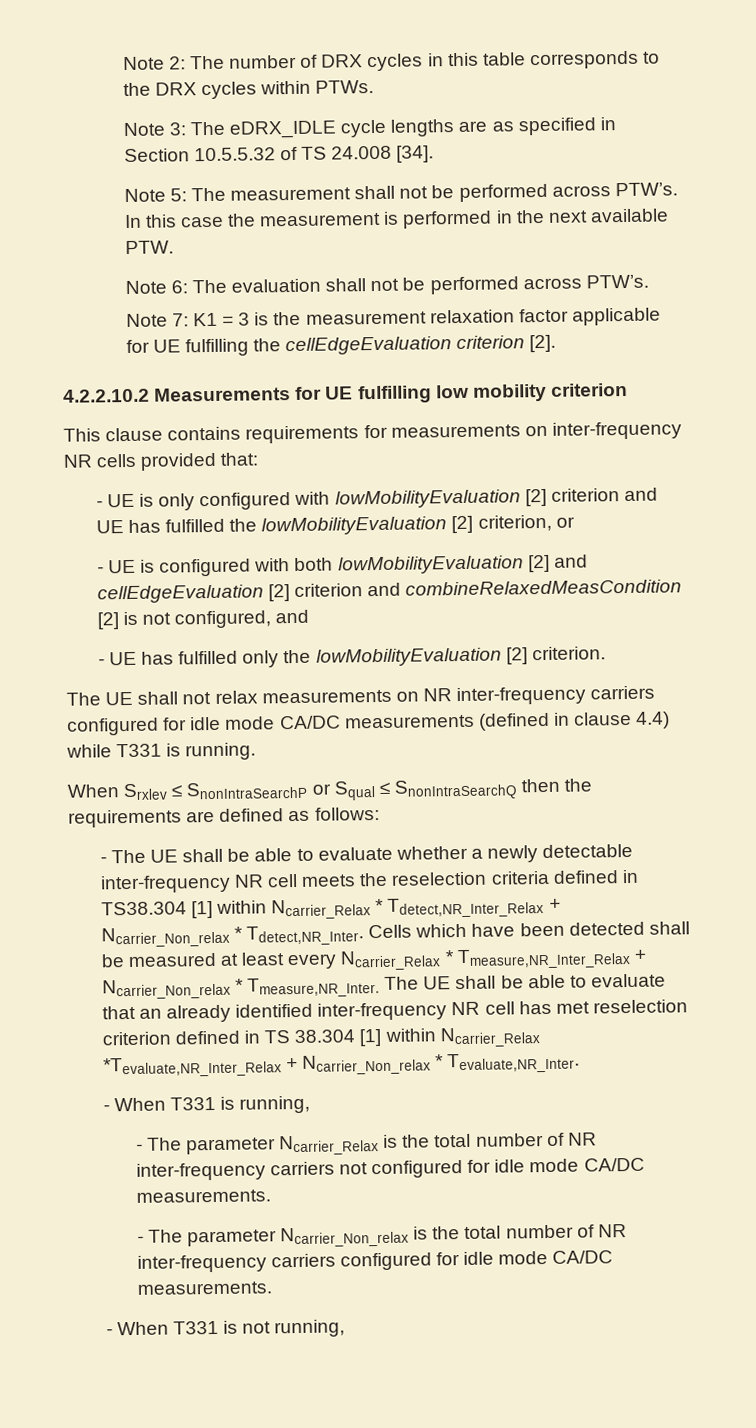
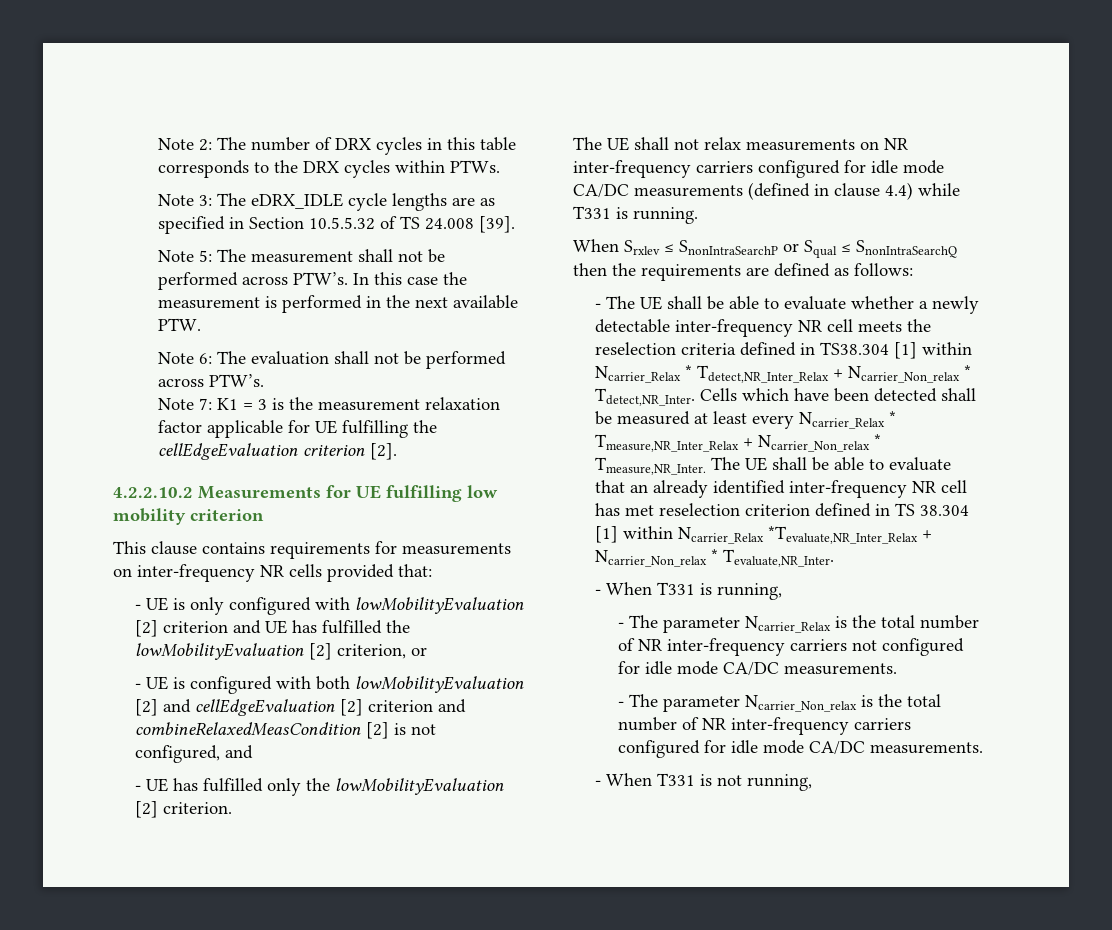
[396,145,435,163] [34]. -> [478,216,515,233] [39].

